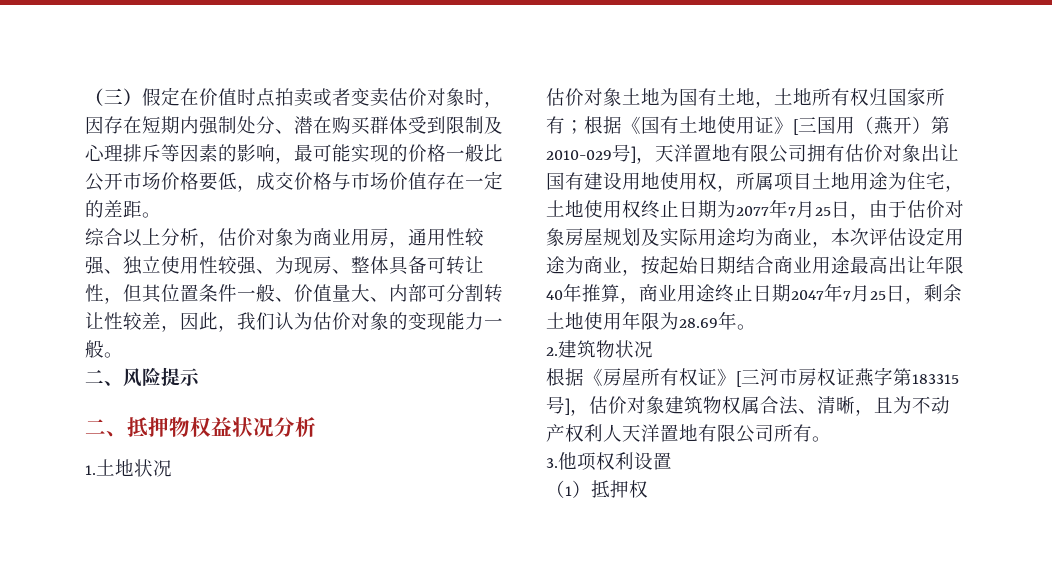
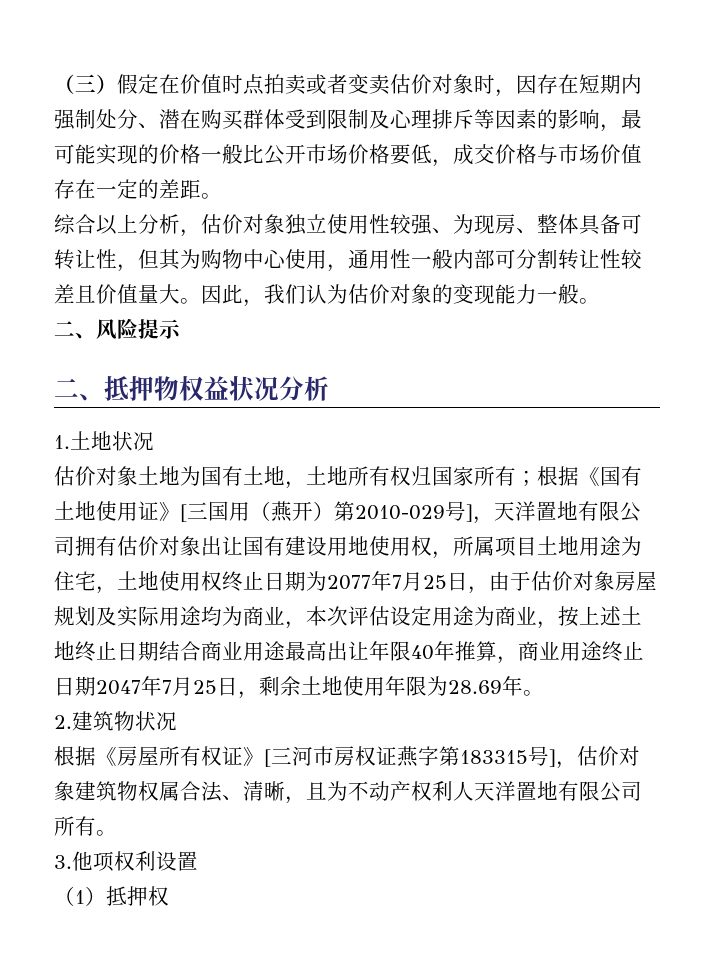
[294,228,484,248] [85,256,123,275] 为商业用房，通用性较强、 -> (285, 224) none
[161,284,389,302] 位置条件一般、价值量大、 -> [180,249,453,272] 为购物中心使用，通用性一般
[161,325,180,332] ， -> [75,284,201,304] 且价值量大。
[660,256,699,274] 起始 -> [579,606,642,626] [54,641,117,662] 上述土地终止

